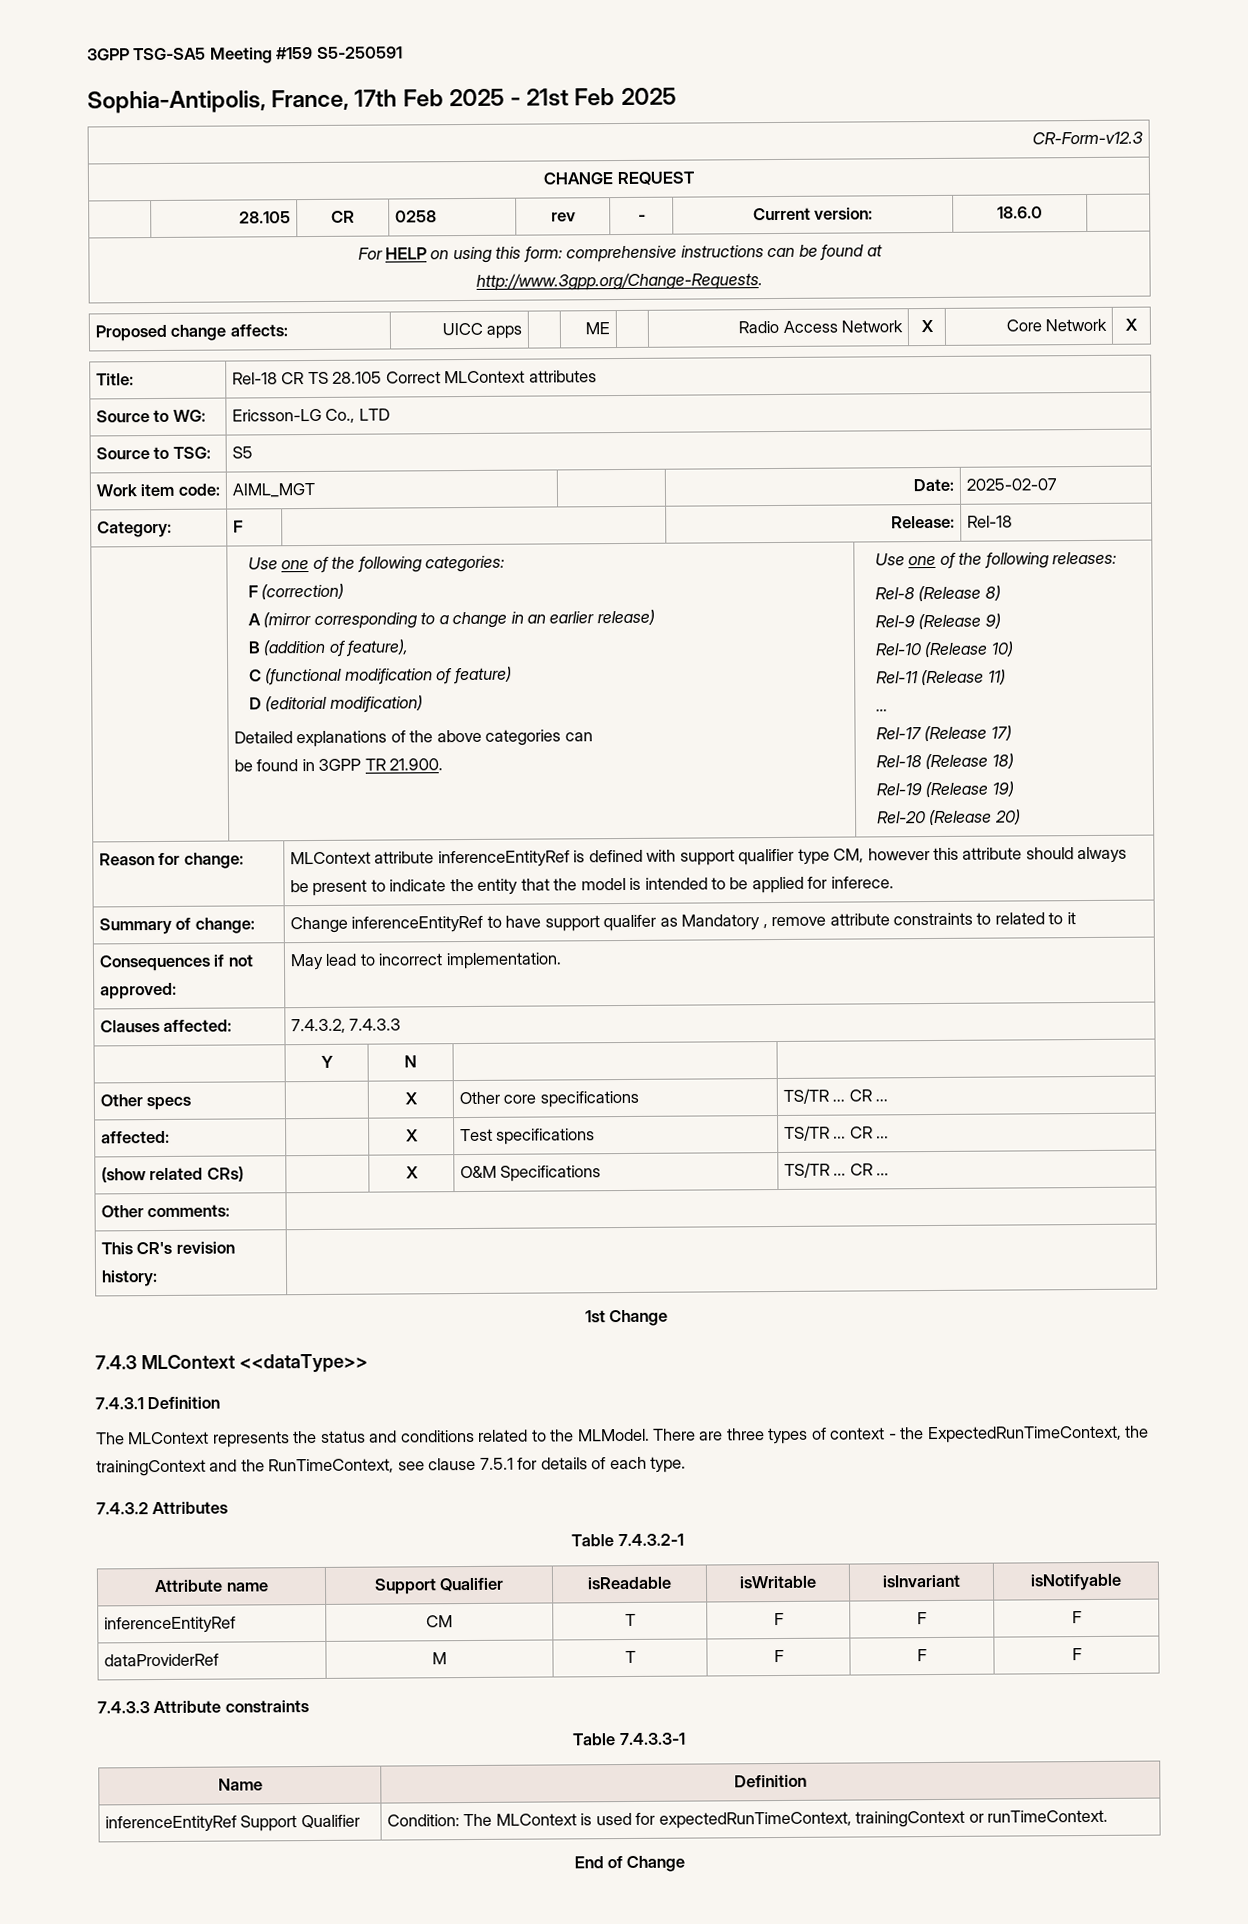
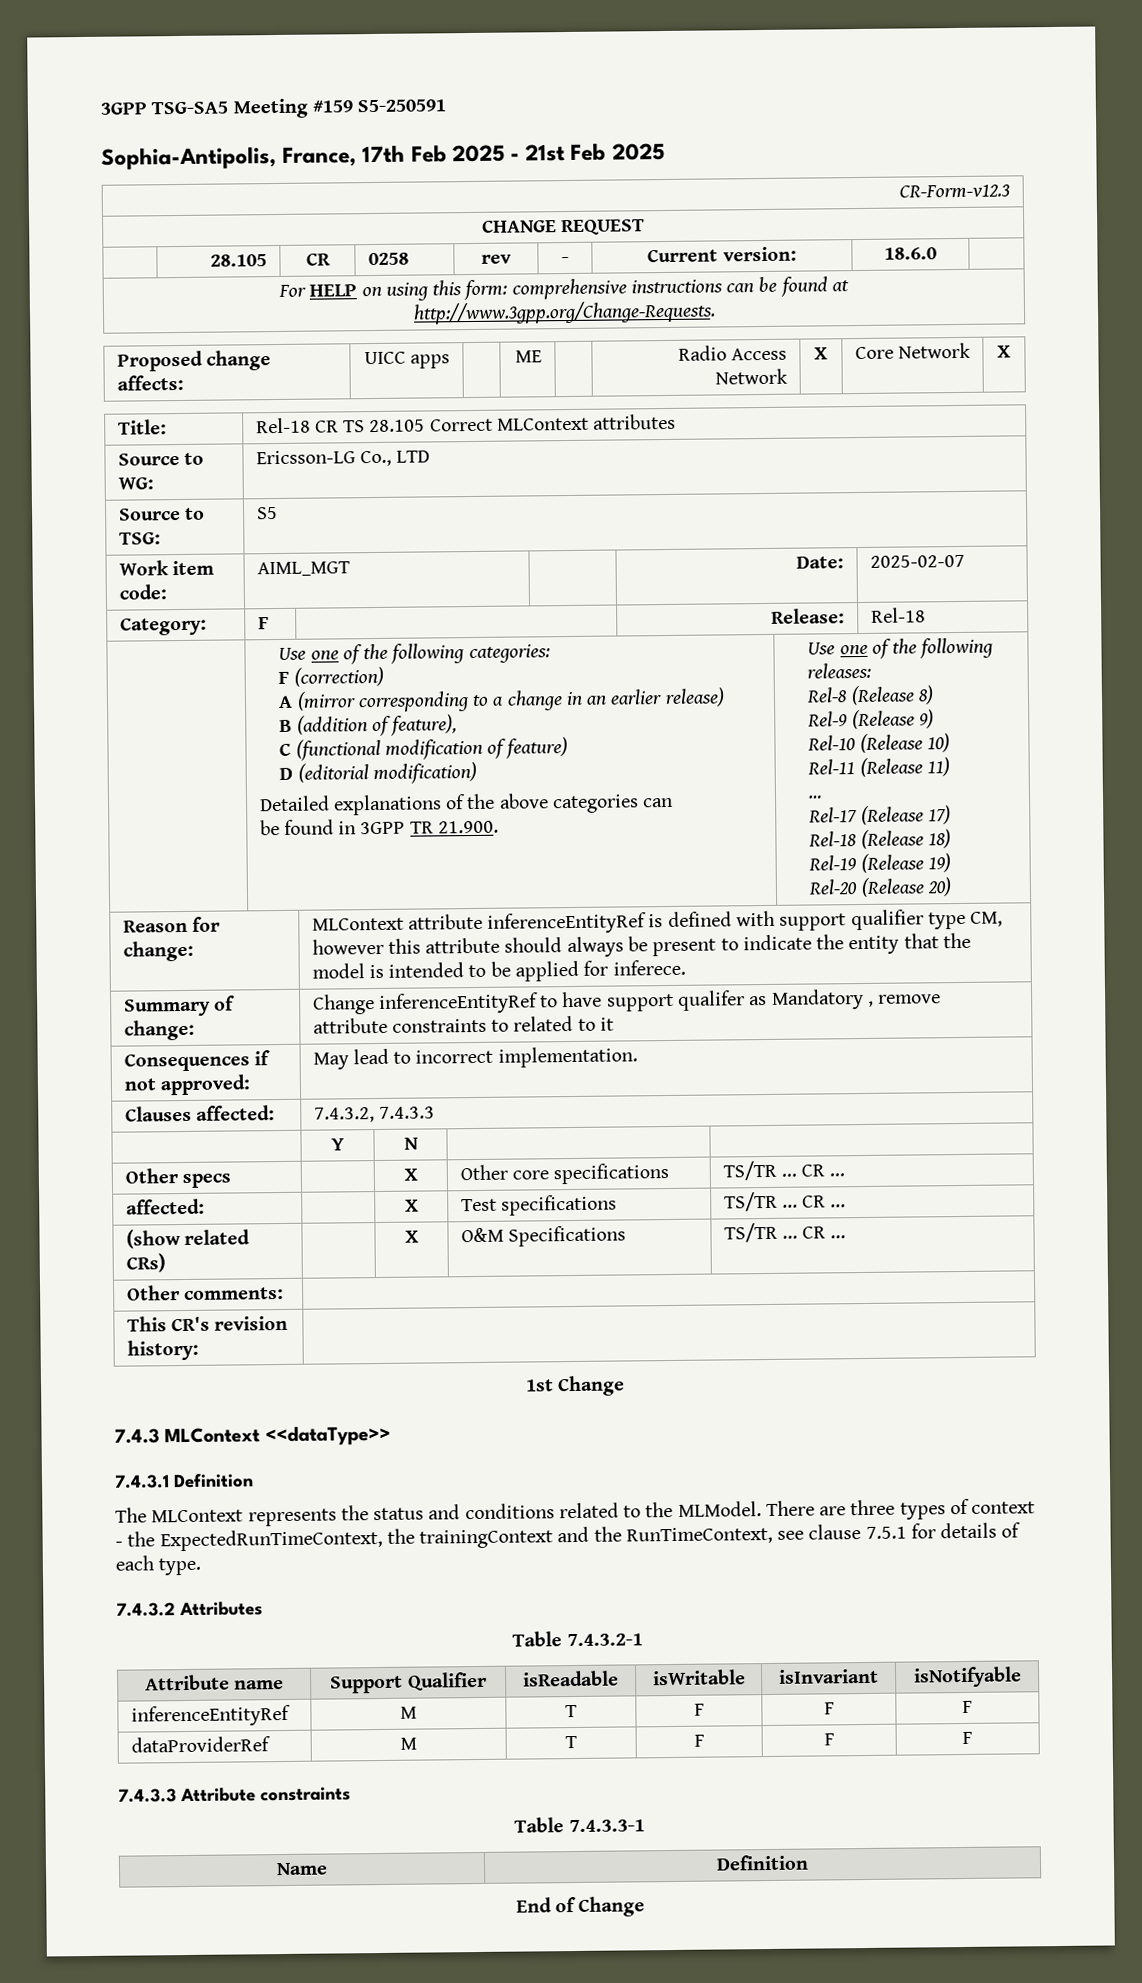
[426,1615,453,1628] CM -> [400,1706,417,1719] M
[104,1814,360,1833] [386,1809,1109,1829] // inferenceEntityRef Support Qualifier | Condition: The MLContext is used for expectedRunTimeContext, trainingContext or runTimeContext. -> (809, 1862) none

